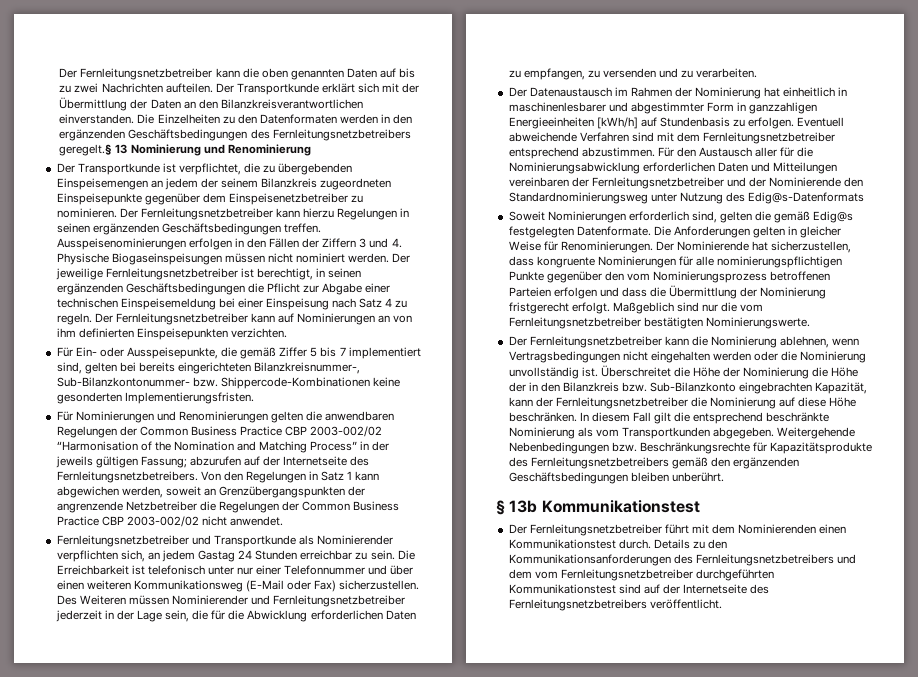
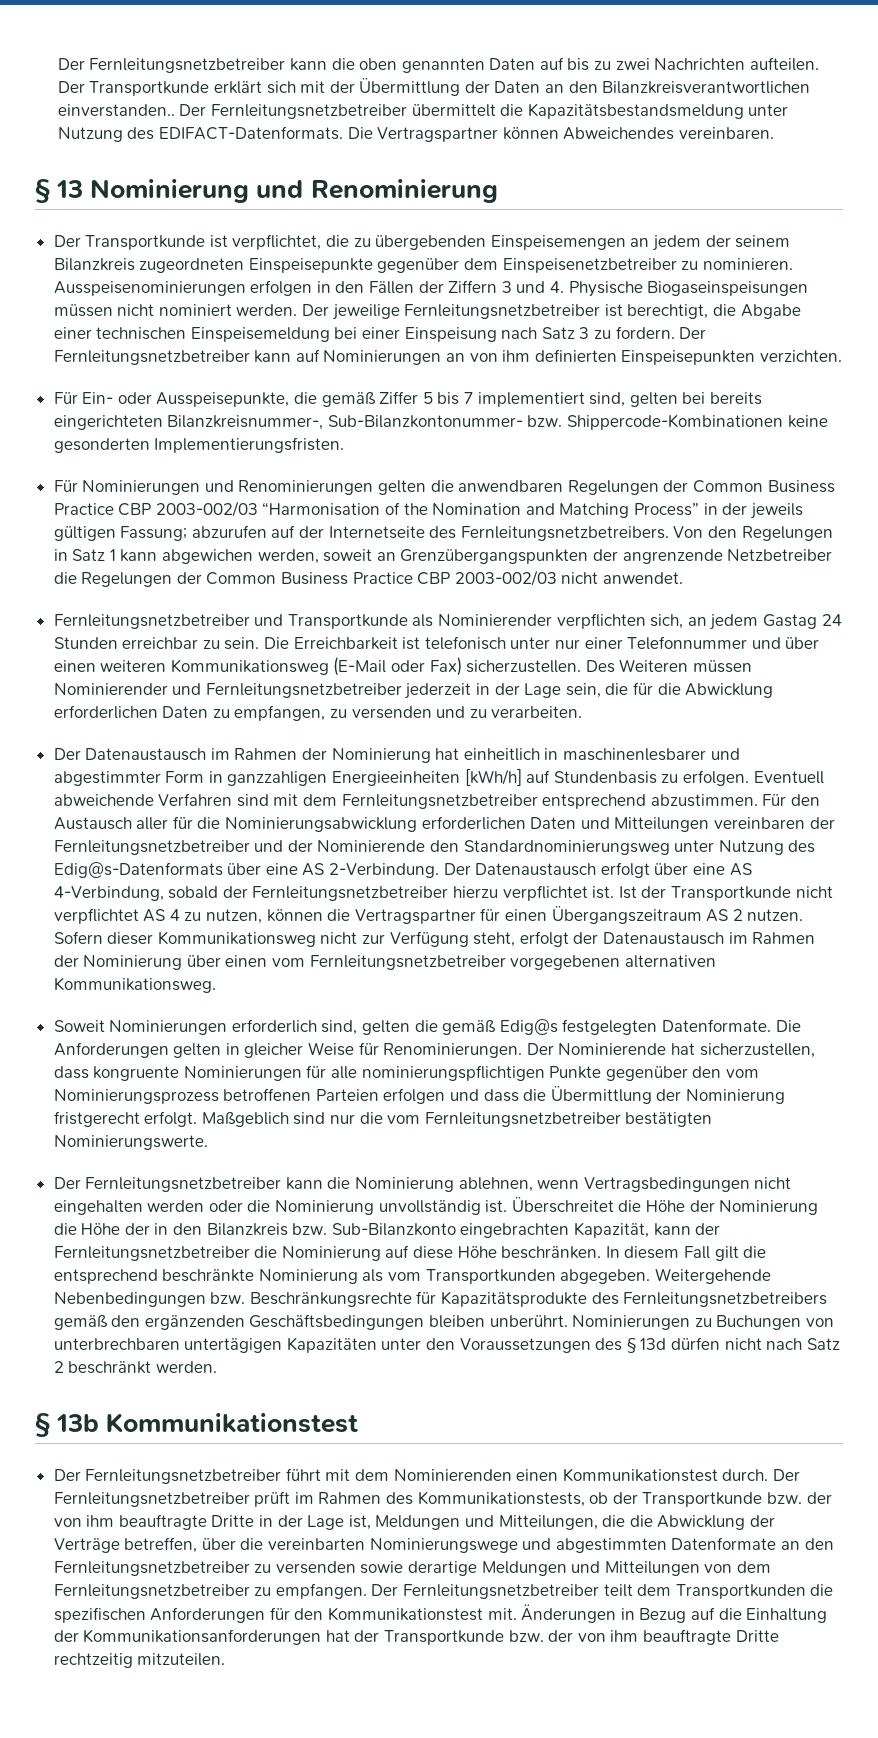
[59,114,413,124] [59,129,411,141] [59,144,113,156] einverstanden. Die Einzelheiten zu den Datenformaten werden in den ergänzenden Geschäftsbedingungen des Fernleitungsnetzbetreibers geregelt.§ -> [57,103,789,119] [57,126,774,142] [35,179,50,203] einverstanden.. Der Fernleitungsnetzbetreiber übermittelt die Kapazitätsbestandsmeldung unter Nutzung des EDIFACT-Datenformats. Die Vertragspartner können Abweichendes vereinbaren. // §
[119,208,410,220] [56,223,321,235] Der Fernleitungsnetzbetreiber kann hierzu Regelungen in seinen ergänzenden Geschäftsbedingungen treffen. -> (793, 264) none
[316,268,362,278] [56,283,320,295] in seinen ergänzenden Geschäftsbedingungen die Pflicht zur -> [713,304,737,316] die
[385,298,408,308] [56,313,92,325] 4 zu regeln. -> [579,326,675,339] 3 zu fordern.
[310,426,383,437] 2003-002/02 -> [155,501,258,517] 2003-002/03
[126,516,199,527] 2003-002/02 -> [454,570,557,586] 2003-002/03
(865, 198) none -> [227,862,752,878] [53,885,833,901] [53,906,804,924] [53,931,816,947] [53,955,716,970] [53,977,216,993] über eine AS 2-Verbindung. Der Datenaustausch erfolgt über eine AS 4-Verbindung, sobald der Fernleitungsnetzbetreiber hierzu verpflichtet ist. Ist der Transportkunde nicht verpflichtet AS 4 zu nutzen, können die Vertragspartner für einen Übergangszeitraum AS 2 nutzen. Sofern dieser Kommunikationsweg nicht zur Verfügung steht, erfolgt der Datenaustausch im Rahmen der Nominierung über einen vom Fernleitungsnetzbetreiber vorgegebenen alternativen Kommunikationsweg.
(724, 477) none -> [572,1315,835,1330] [53,1337,840,1353] [53,1361,217,1374] Nominierungen zu Buchungen von unterbrechbaren untertägigen Kapazitäten unter den Voraussetzungen des § 13d dürfen nicht nach Satz 2 beschränkt werden.
[653,539,728,549] [508,554,856,566] [508,569,774,581] [508,584,770,594] [508,599,722,611] Details zu den Kommunikationsanforderungen des Fernleitungsnetzbetreibers und dem vom Fernleitungsnetzbetreiber durchgeführten Kommunikationstest sind auf der Internetseite des Fernleitungsnetzbetreibers veröffentlicht. -> [773,1469,801,1481] [53,1491,832,1507] [53,1514,775,1530] [53,1537,834,1553] [53,1561,772,1576] [53,1583,834,1599] [53,1604,828,1623] [53,1629,779,1645] [53,1653,226,1668] Der Fernleitungsnetzbetreiber prüft im Rahmen des Kommunikationstests, ob der Transportkunde bzw. der von ihm beauftragte Dritte in der Lage ist, Meldungen und Mitteilungen, die die Abwicklung der Verträge betreffen, über die vereinbarten Nominierungswege und abgestimmten Datenformate an den Fernleitungsnetzbetreiber zu versenden sowie derartige Meldungen und Mitteilungen von dem Fernleitungsnetzbetreiber zu empfangen. Der Fernleitungsnetzbetreiber teilt dem Transportkunden die spezifischen Anforderungen für den Kommunikationstest mit. Änderungen in Bezug auf die Einhaltung der Kommunikationsanforderungen hat der Transportkunde bzw. der von ihm beauftragte Dritte rechtzeitig mitzuteilen.

